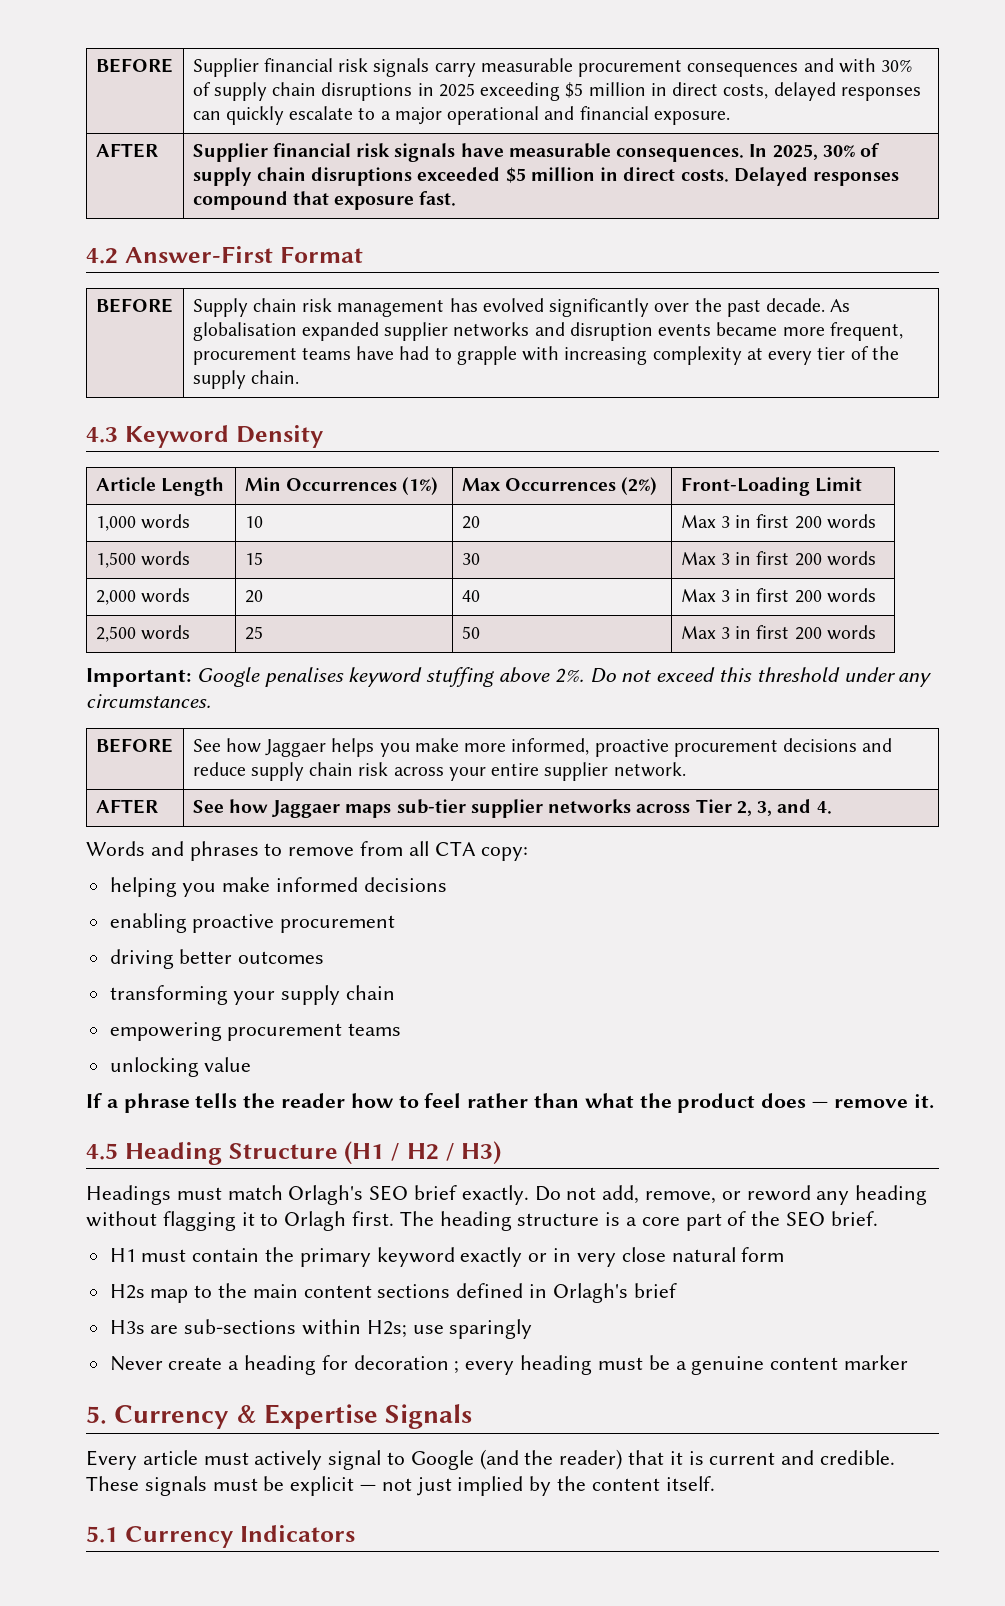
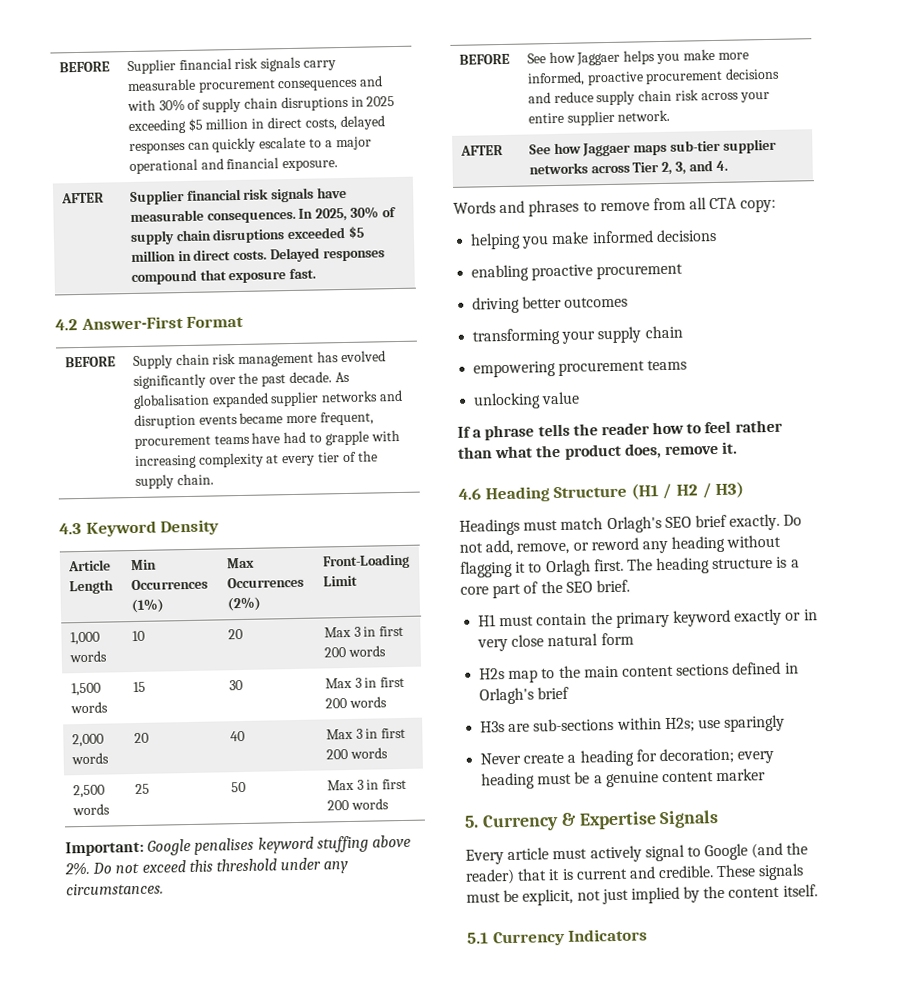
[761,1093,829,1108] does — -> [623,443,662,459] does,
[86,1143,118,1160] 4.5 -> [458,488,481,500] 4.6
[353,1355,460,1374] decoration ; -> [658,747,734,765] decoration;
[290,1476,377,1496] explicit — -> [522,888,574,906] explicit,

